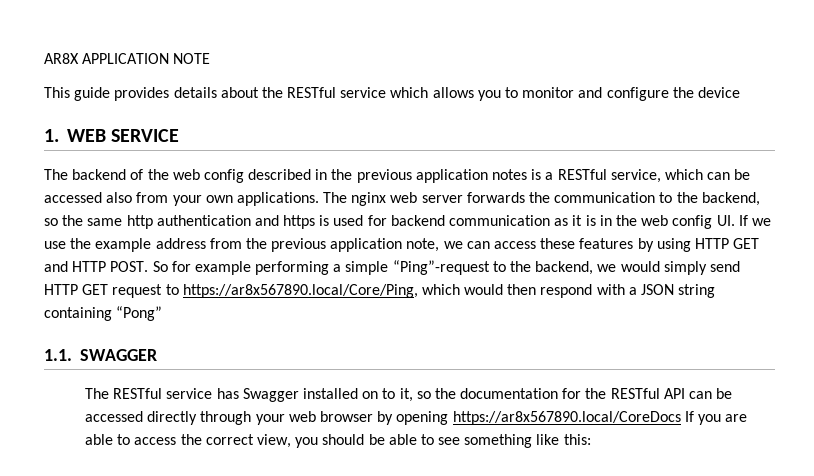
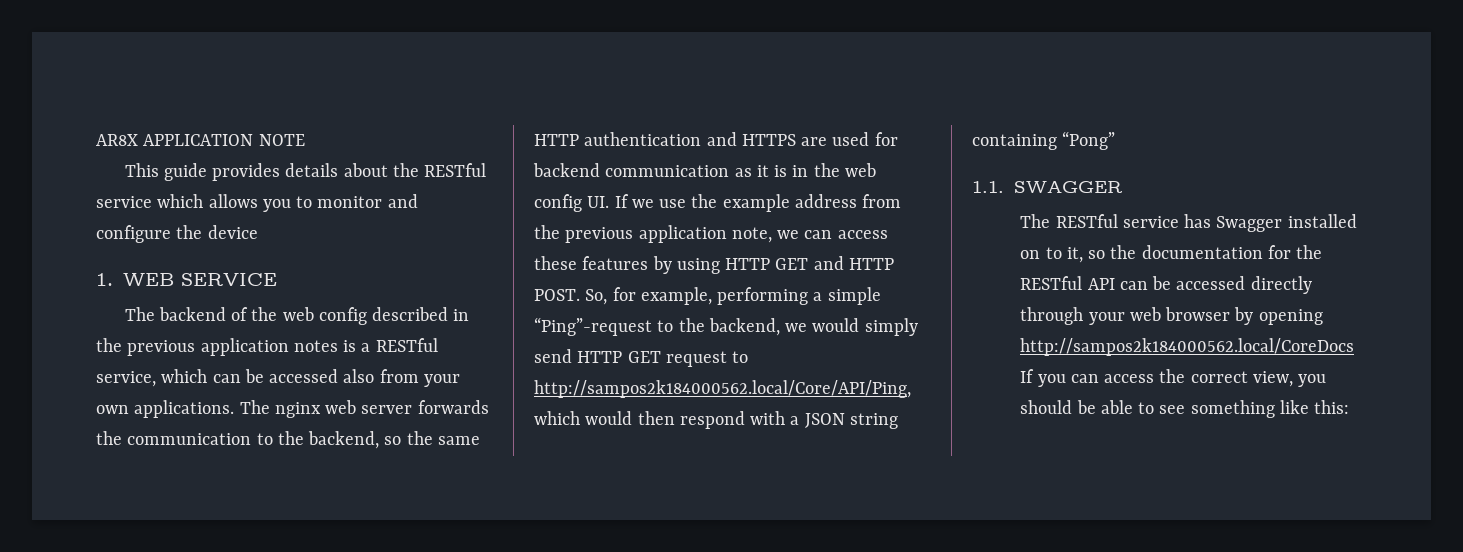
[126,215,153,229] http -> [534,134,579,146] HTTP
[283,215,330,229] https is -> [741,134,828,146] HTTPS are
[152,261,251,275] So for example -> [585,287,712,305] So, for example,
[182,284,418,298] https://ar8x567890.local/Core/Ping, -> [534,380,911,398] http://sampos2k184000562.local/Core/API/Ping,
[452,411,681,425] https://ar8x567890.local/CoreDocs -> [1020,338,1355,356] http://sampos2k184000562.local/CoreDocs
[725,414,748,422] [85,434,131,445] are able to -> [1070,374,1099,383] can

